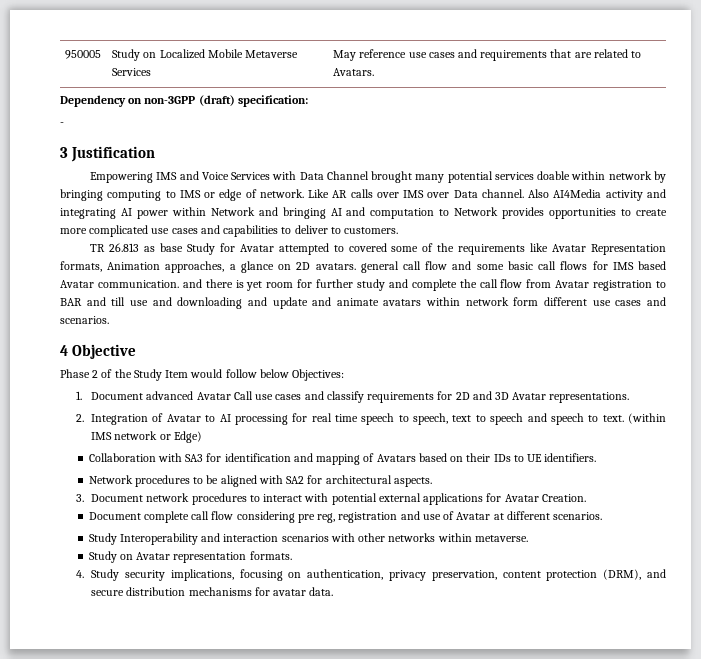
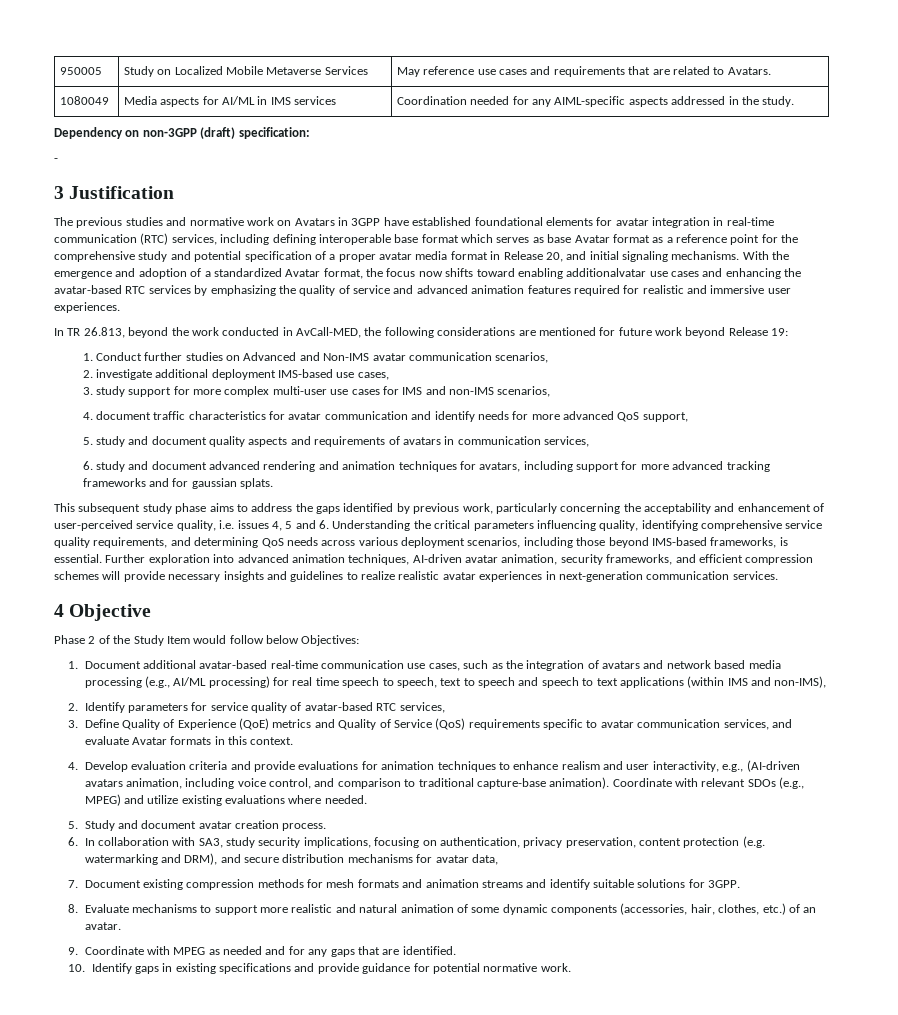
(375, 72) none -> [59,96,109,105] [123,96,337,107] [396,96,795,107] // 1080049 | Media aspects for AI/ML in IMS services | Coordination needed for any AIML-specific aspects addressed in the study.
[90,171,666,183] [60,189,666,201] [60,207,667,219] [60,225,399,237] [90,243,666,255] [60,261,666,273] [60,279,667,291] [60,297,666,309] [60,316,109,324] Empowering IMS and Voice Services with Data Channel brought many potential services doable within network by bringing computing to IMS or edge of network. Like AR calls over IMS over Data channel. Also AI4Media activity and integrating AI power within Network and bringing AI and computation to Network provides opportunities to create more complicated use cases and capabilities to deliver to customers. // TR 26.813 as base Study for Avatar attempted to covered some of the requirements like Avatar Representation formats, Animation approaches, a glance on 2D avatars. general call flow and some basic call flows for IMS based Avatar communication. and there is yet room for further study and complete the call flow from Avatar registration to BAR and till use and downloading and update and animate avatars within network form different use cases and scenarios. -> [54,217,774,228] [54,233,799,245] [54,251,790,262] [54,268,802,279] [54,285,791,296] [54,302,120,313] [54,327,789,338] [82,352,549,363] [82,369,389,380] [82,386,551,397] [82,411,688,422] [82,436,590,447] [82,461,770,472] [82,478,274,489] [54,503,825,514] [54,520,823,531] [54,537,788,548] [54,554,814,565] [54,571,778,582] The previous studies and normative work on Avatars in 3GPP have established foundational elements for avatar integration in real-time communication (RTC) services, including defining interoperable base format which serves as base Avatar format as a reference point for the comprehensive study and potential specification of a proper avatar media format in Release 20, and initial signaling mechanisms. With the emergence and adoption of a standardized Avatar format, the focus now shifts toward enabling additionalvatar use cases and enhancing the avatar-based RTC services by emphasizing the quality of service and advanced animation features required for realistic and immersive user experiences. // In TR 26.813, beyond the work conducted in AvCall-MED, the following considerations are mentioned for future work beyond Release 19: // 1. Conduct further studies on Advanced and Non-IMS avatar communication scenarios, // 2. investigate additional deployment IMS-based use cases, // 3. study support for more complex multi-user use cases for IMS and non-IMS scenarios, // 4. document traffic characteristics for avatar communication and identify needs for more advanced QoS support, // 5. study and document quality aspects and requirements of avatars in communication services, // 6. study and document advanced rendering and animation techniques for avatars, including support for more advanced tracking frameworks and for gaussian splats. // This subsequent study phase aims to address the gaps identified by previous work, particularly concerning the acceptability and enhancement of user-perceived service quality, i.e. issues 4, 5 and 6. Understanding the critical parameters influencing quality, identifying comprehensive service quality requirements, and determining QoS needs across various deployment scenarios, including those beyond IMS-based frameworks, is essential. Further exploration into advanced animation techniques, AI-driven avatar animation, security frameworks, and efficient compression schemes will provide necessary insights and guidelines to realize realistic avatar experiences in next-generation communication services.
[146,391,630,403] [75,413,288,425] advanced Avatar Call use cases and classify requirements for 2D and 3D Avatar representations. // 2. Integration of Avatar to AI processing -> [142,660,781,671] [84,676,270,688] additional avatar-based real-time communication use cases, such as the integration of avatars and network based media processing (e.g., AI/ML processing)
[602,413,666,424] [91,431,202,443] [88,453,597,465] [88,475,432,487] [75,493,586,505] [88,511,603,523] [88,533,528,545] [88,551,292,563] [75,569,120,581] text. (within IMS network or Edge) // Collaboration with SA3 for identification and mapping of Avatars based on their IDs to UE identifiers. // Network procedures to be aligned with SA2 for architectural aspects. // 3. Document network procedures to interact with potential external applications for Avatar Creation. // Document complete call flow considering pre reg, registration and use of Avatar at different scenarios. // Study Interoperability and interaction scenarios with other networks within metaverse. // Study on Avatar representation formats. // 4. Study -> [596,676,827,688] [68,702,445,713] [68,718,792,730] [84,736,294,745] [68,760,800,772] [84,777,805,789] [84,794,367,806] [68,820,327,831] [68,837,256,848] text applications (within IMS and non-IMS), // 2. Identify parameters for service quality of avatar-based RTC services, // 3. Define Quality of Experience (QoE) metrics and Quality of Service (QoS) requirements specific to avatar communication services, and evaluate Avatar formats in this context. // 4. Develop evaluation criteria and provide evaluations for animation techniques to enhance realism and user interactivity, e.g., (AI-driven avatars animation, including voice control, and comparison to traditional capture-base animation). Coordinate with relevant SDOs (e.g., MPEG) and utilize existing evaluations where needed. // 5. Study and document avatar creation process. // 6. In collaboration with SA3, study
[603,569,642,580] (DRM), -> [742,836,765,848] [84,853,218,865] (e.g. watermarking and DRM),
[309,587,334,596] data. -> [471,854,498,865] [68,879,741,890] [68,903,817,915] [84,922,121,930] [68,946,456,957] [68,963,571,974] data, // 7. Document existing compression methods for mesh formats and animation streams and identify suitable solutions for 3GPP. // 8. Evaluate mechanisms to support more realistic and natural animation of some dynamic components (accessories, hair, clothes, etc.) of an avatar. // 9. Coordinate with MPEG as needed and for any gaps that are identified. // 10. Identify gaps in existing specifications and provide guidance for potential normative work.

